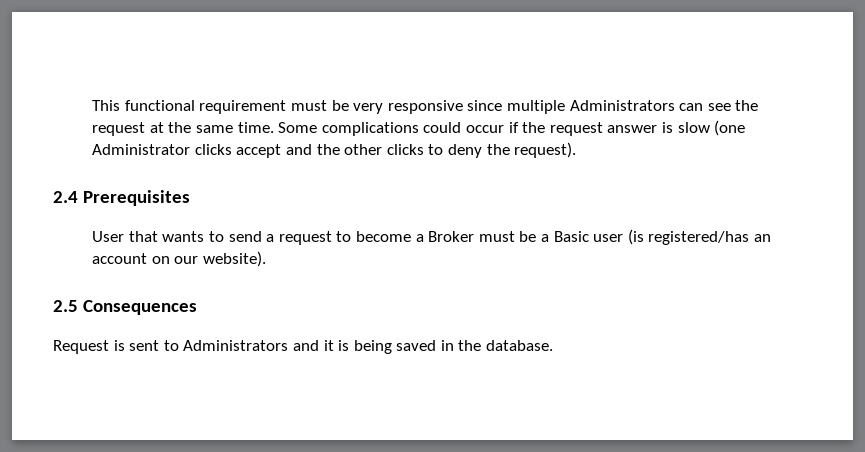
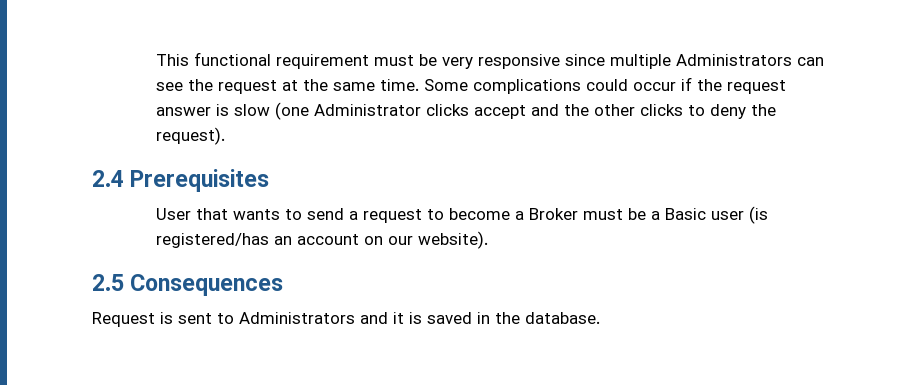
[353,340,392,354] being -> (422, 318) none

